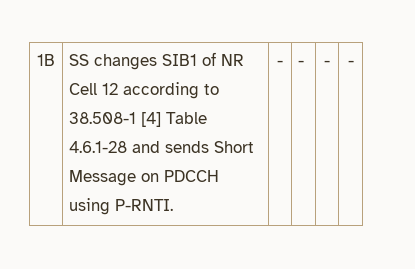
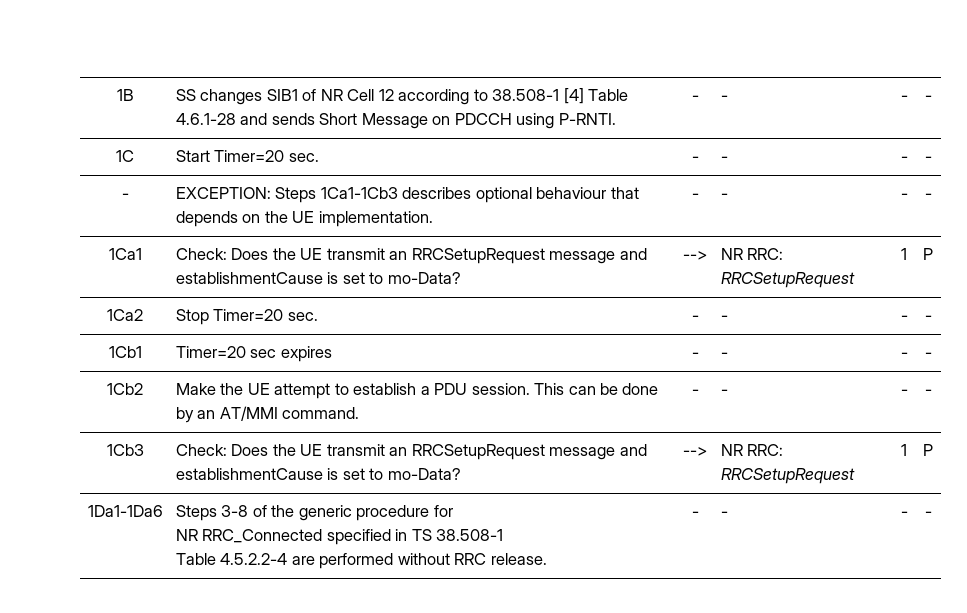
(354, 63) none -> [116,150,134,162] [175,150,319,162] [691,156,699,162] [720,156,728,162] [900,156,908,162] [924,156,932,162] [121,193,129,199] [175,187,639,203] [175,211,433,227] [691,193,699,199] [720,193,728,199] [900,193,908,199] [924,193,932,199] [108,248,142,260] [175,248,647,264] [175,272,461,284] [683,251,707,260] [720,248,784,260] [720,272,855,288] [901,248,907,260] [923,248,933,260] [107,309,143,321] [175,309,318,325] [691,315,699,321] [720,315,728,321] [900,315,908,321] [924,315,932,321] [108,346,142,358] [175,346,332,362] [691,352,699,358] [720,352,728,358] [900,352,908,358] [924,352,932,358] [107,383,143,395] [175,383,659,399] [175,406,360,423] [691,389,699,395] [720,389,728,395] [900,389,908,395] [924,389,932,395] [106,444,144,456] [175,444,647,460] [175,468,461,480] [683,447,707,456] [720,444,784,456] [720,468,855,484] [901,444,907,456] [923,444,933,456] [87,505,163,517] [175,505,453,521] [175,529,504,545] [175,553,547,569] [691,511,699,517] [720,511,728,517] [900,511,908,517] [924,511,932,517] // 1C | Start Timer=20 sec. | - | - | - | - // - | EXCEPTION: Steps 1Ca1-1Cb3 describes optional behaviour that depends on the UE implementation. | - | - | - | - // 1Ca1 | Check: Does the UE transmit an RRCSetupRequest message and establishmentCause is set to mo-Data? | --> | NR RRC: RRCSetupRequest | 1 | P // 1Ca2 | Stop Timer=20 sec. | - | - | - | - // 1Cb1 | Timer=20 sec expires | - | - | - | - // 1Cb2 | Make the UE attempt to establish a PDU session. This can be done by an AT/MMI command. | - | - | - | - // 1Cb3 | Check: Does the UE transmit an RRCSetupRequest message and establishmentCause is set to mo-Data? | --> | NR RRC: RRCSetupRequest | 1 | P // 1Da1-1Da6 | Steps 3-8 of the generic procedure for // NR RRC_Connected specified in TS 38.508-1 // Table 4.5.2.2-4 are performed without RRC release. | - | - | - | -

